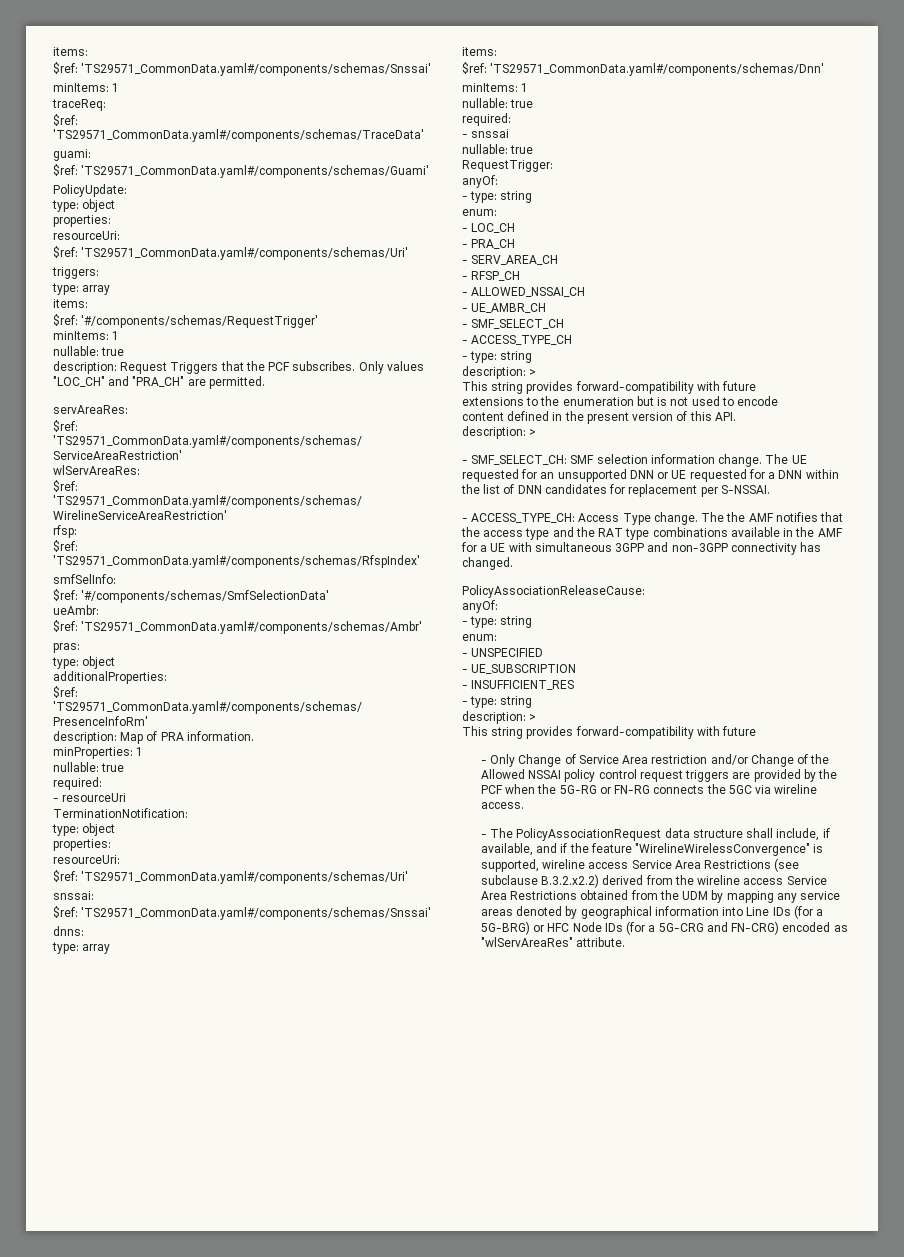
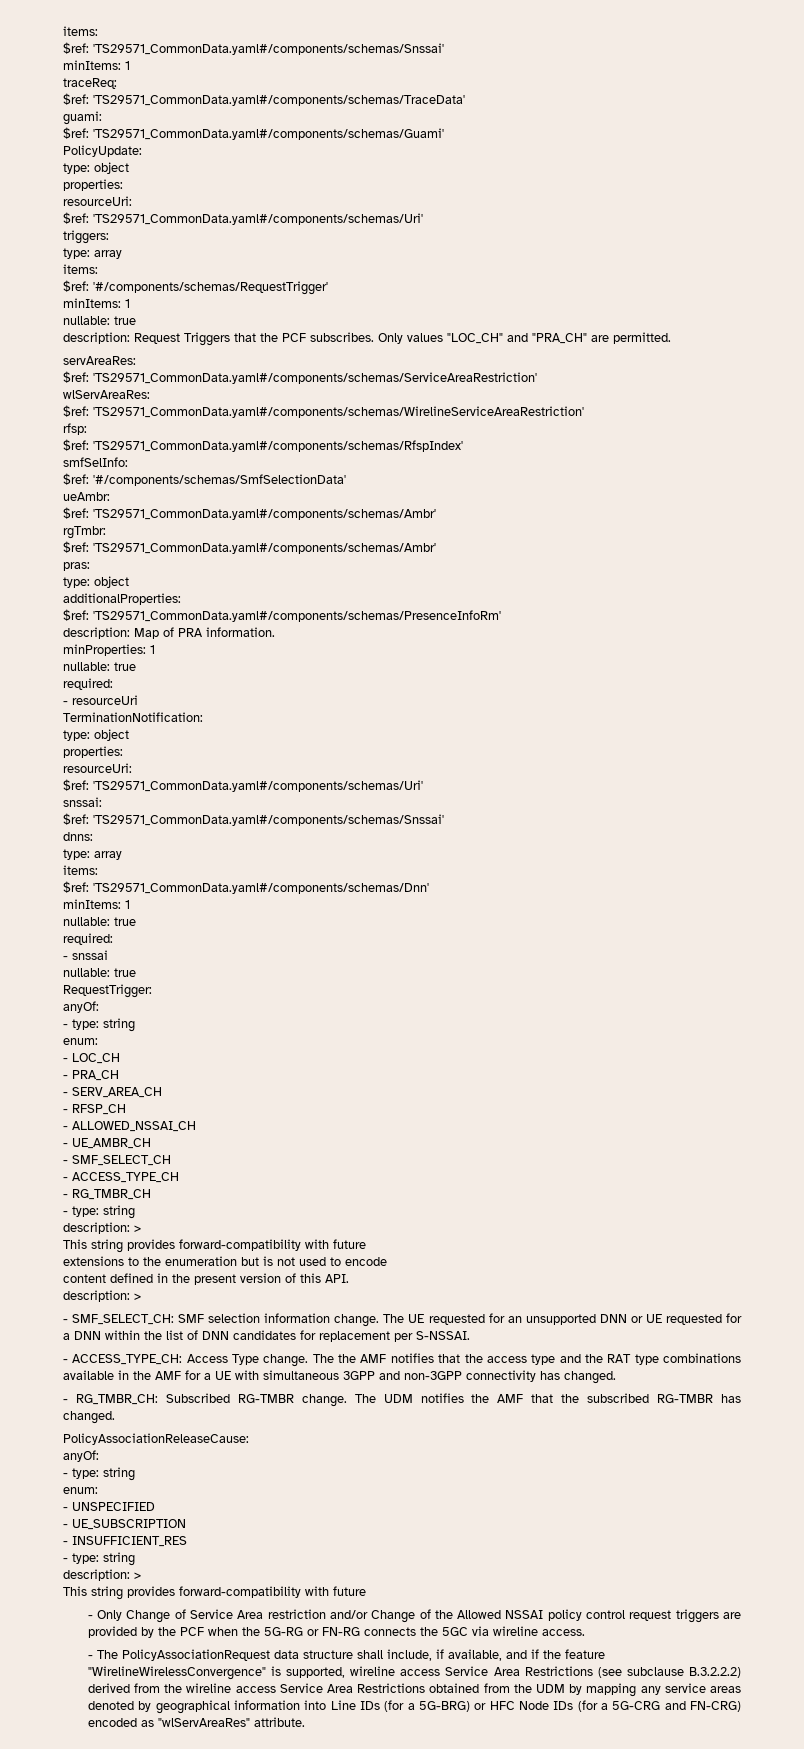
(423, 627) none -> [63,526,106,539] [63,541,436,554] // rgTmbr: // $ref: 'TS29571_CommonData.yaml#/components/schemas/Ambr'
(573, 340) none -> [63,1189,151,1200] // - RG_TMBR_CH
(513, 563) none -> [63,1393,742,1407] [63,1411,115,1424] // - RG_TMBR_CH: Subscribed RG-TMBR change. The UDM notifies the AMF that the subscribed RG-TMBR has changed.
[541,874,600,888] B.3.2.x2.2) -> [689,1667,742,1678] B.3.2.2.2)

